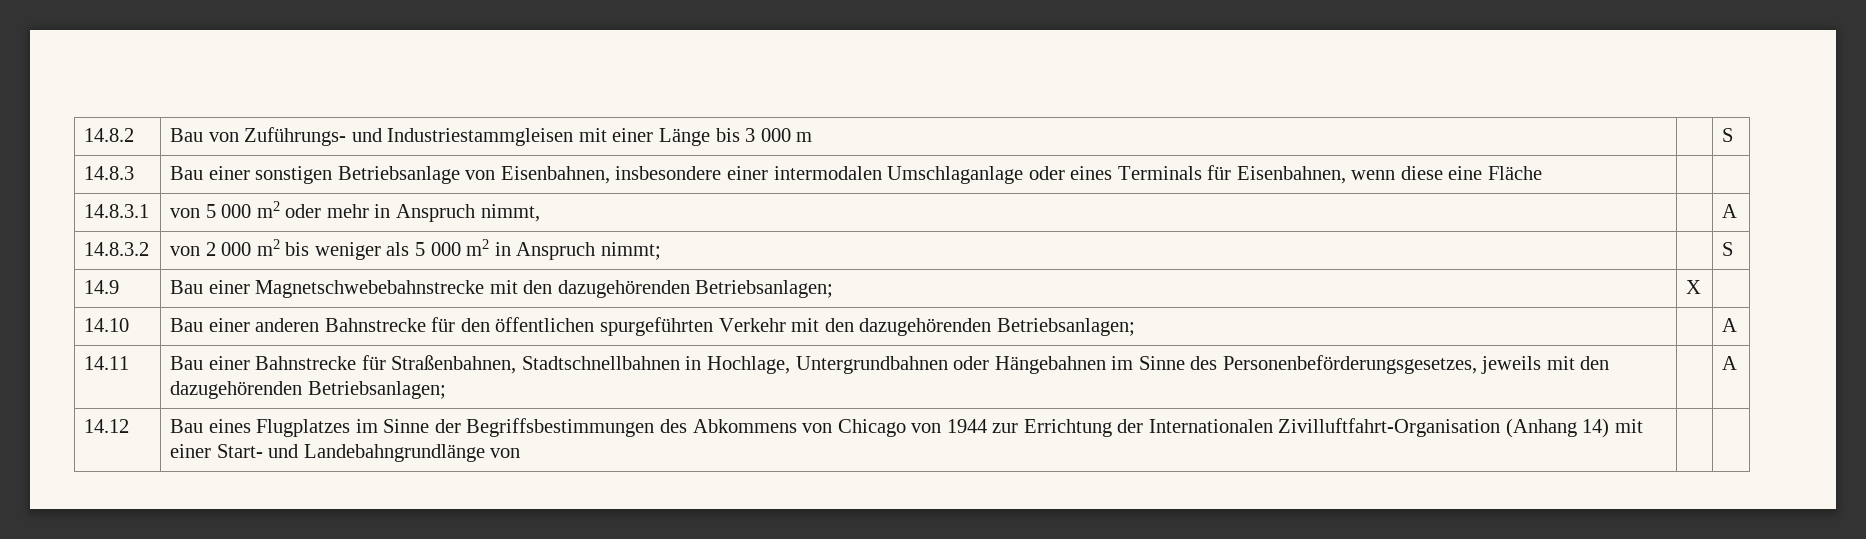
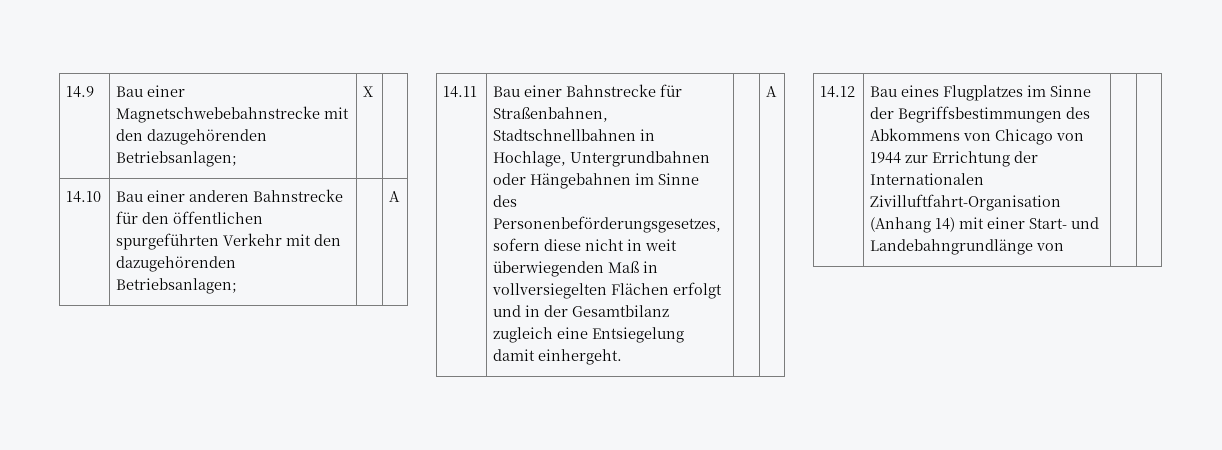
[84,128,135,142] [170,127,813,146] [1722,128,1734,142] [84,166,135,180] [170,165,1542,184] [84,204,150,218] [170,201,540,222] [1722,204,1738,218] [84,242,150,256] [170,239,661,260] [1722,242,1734,256] 14.8.2 | Bau von Zuführungs- und Industriestammgleisen mit einer Länge bis 3 000 m | | S // 14.8.3 | Bau einer sonstigen Betriebsanlage von Eisenbahnen, insbesondere einer intermodalen Umschlaganlage oder eines Terminals für Eisenbahnen, wenn diese eine Fläche | | // 14.8.3.1 | von 5 000 m2 oder mehr in Anspruch nimmt, | | A // 14.8.3.2 | von 2 000 m2 bis weniger als 5 000 m2 in Anspruch nimmt; | | S // -> (66, 92) none
[1481,356,1610,374] [170,381,446,399] jeweils mit den dazugehörenden Betriebsanlagen; -> [493,238,678,251] [493,261,659,277] [492,282,723,299] [493,305,670,317] [493,327,685,343] [493,349,623,365] sofern diese nicht in weit überwiegenden Maß in vollversiegelten Flächen erfolgt und in der Gesamtbilanz zugleich eine Entsiegelung damit einhergeht.

